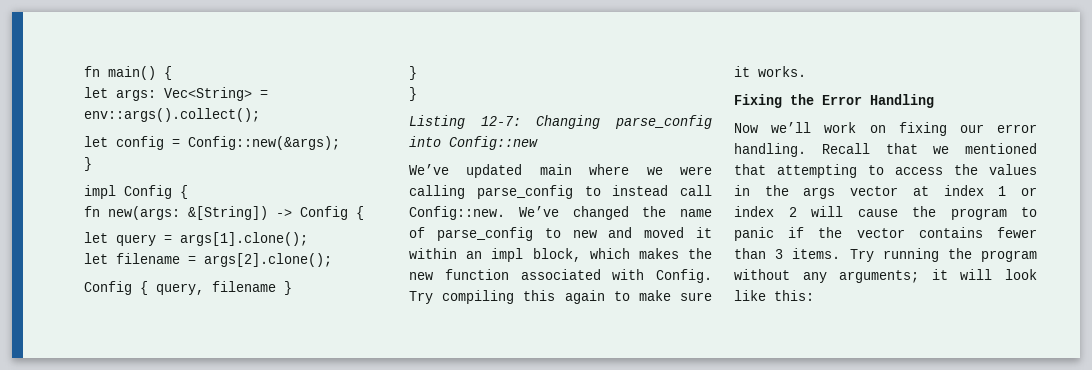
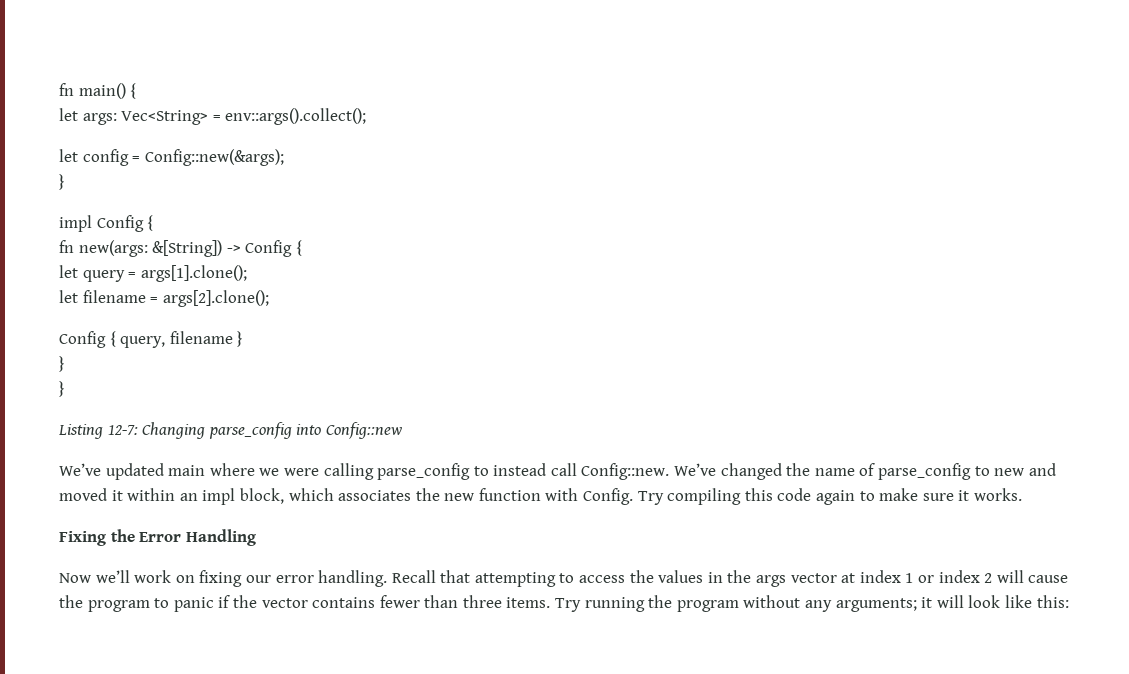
[638,248,679,259] makes -> [338,490,412,501] associates
[520,269,601,280] associated -> (541, 494) none
(556, 295) none -> [777,488,812,501] code
[933,143,1037,154] [734,164,766,175] we mentioned that -> (471, 576) none
[775,249,784,259] 3 -> [462,595,502,608] three

